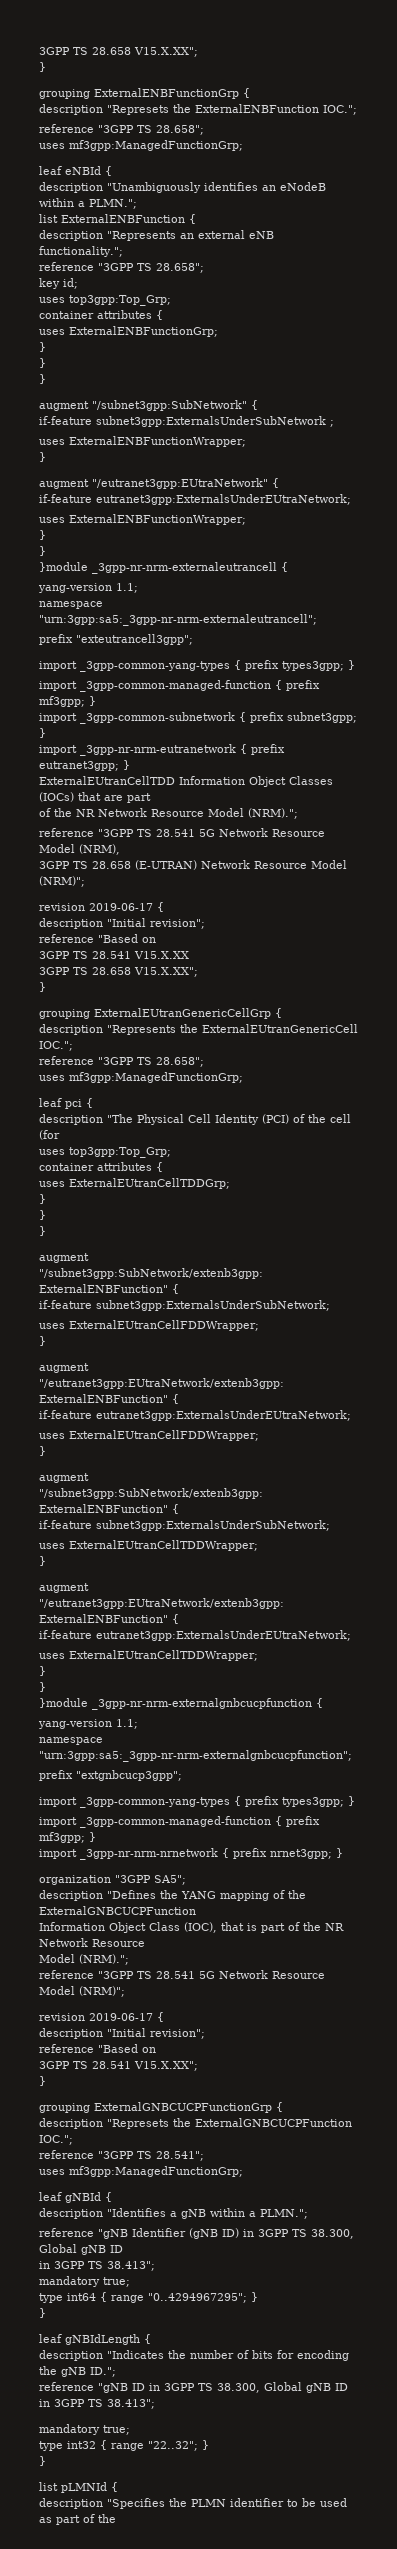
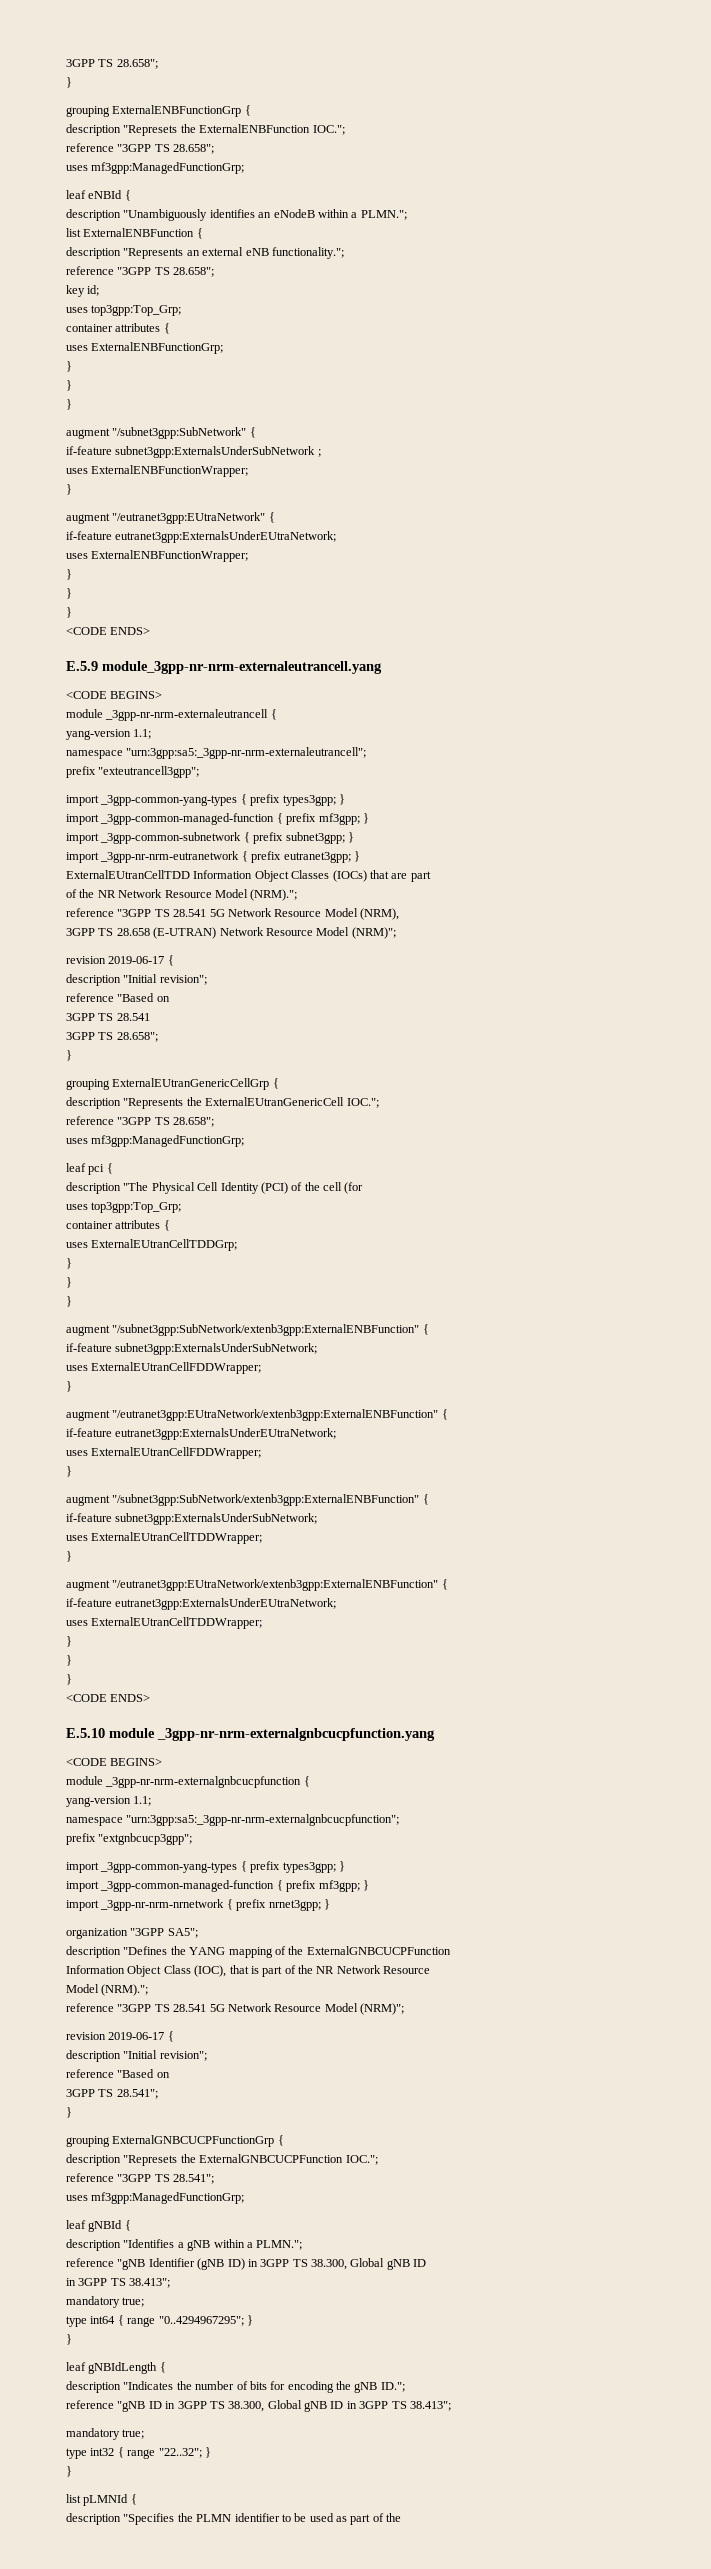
[39,47,198,57] 3GPP TS 28.658 V15.X.XX"; -> [66,59,158,69] 3GPP TS 28.658";
[39,562,88,572] }module -> [66,607,72,618] [66,627,151,635] [66,661,382,674] [66,691,163,699] [66,709,103,718] } // <CODE ENDS> // E.5.9 module_3gpp-nr-nrm-externaleutrancell.yang // <CODE BEGINS> // module
[134,951,189,959] [39,967,198,977] V15.X.XX // 3GPP TS 28.658 V15.X.XX"; -> [66,1032,158,1042] // 3GPP TS 28.658";
[39,1698,88,1708] }module -> [66,1674,72,1685] [66,1694,151,1702] [66,1728,435,1741] [66,1758,163,1766] [66,1776,103,1785] } // <CODE ENDS> // E.5.10 module _3gpp-nr-nrm-externalgnbcucpfunction.yang // <CODE BEGINS> // module
[92,2061,198,2071] 28.541 V15.X.XX"; -> [116,2089,158,2099] 28.541";

